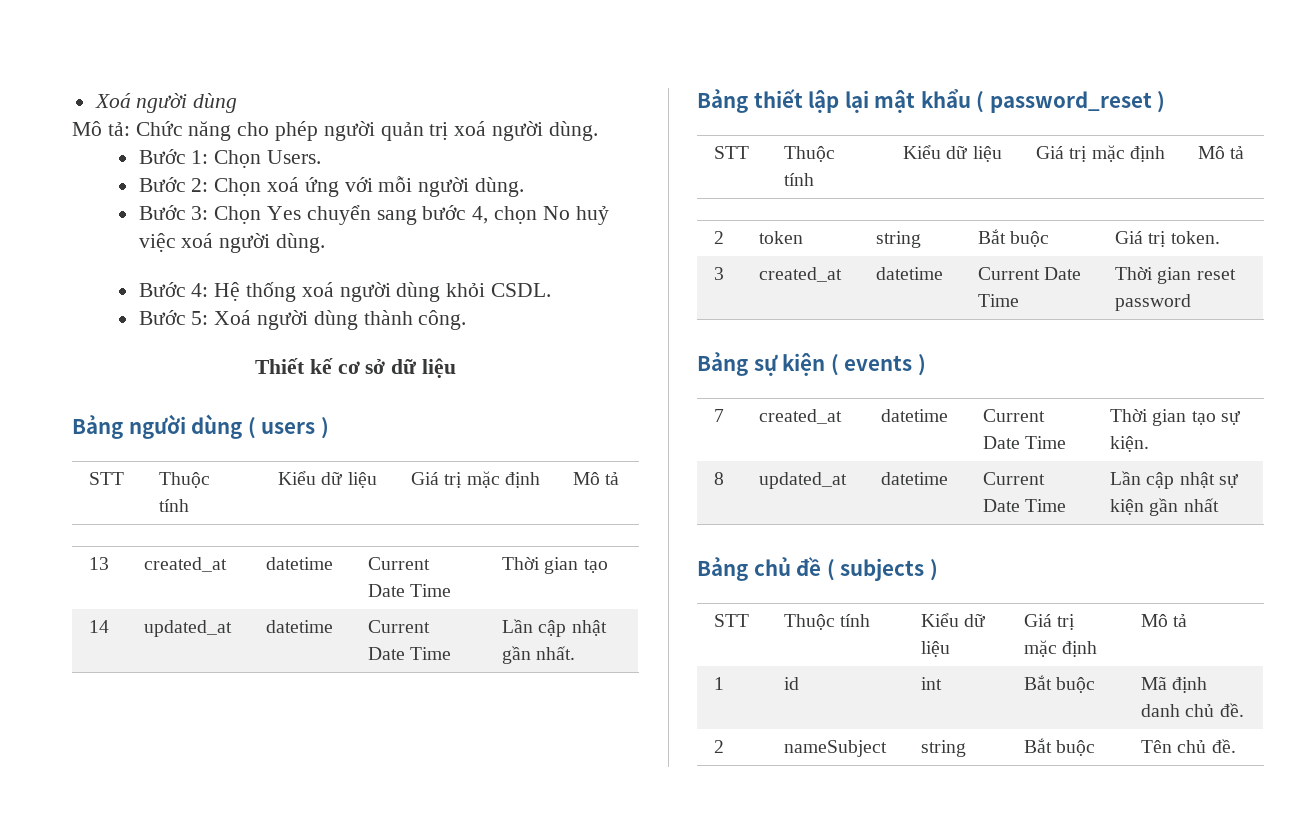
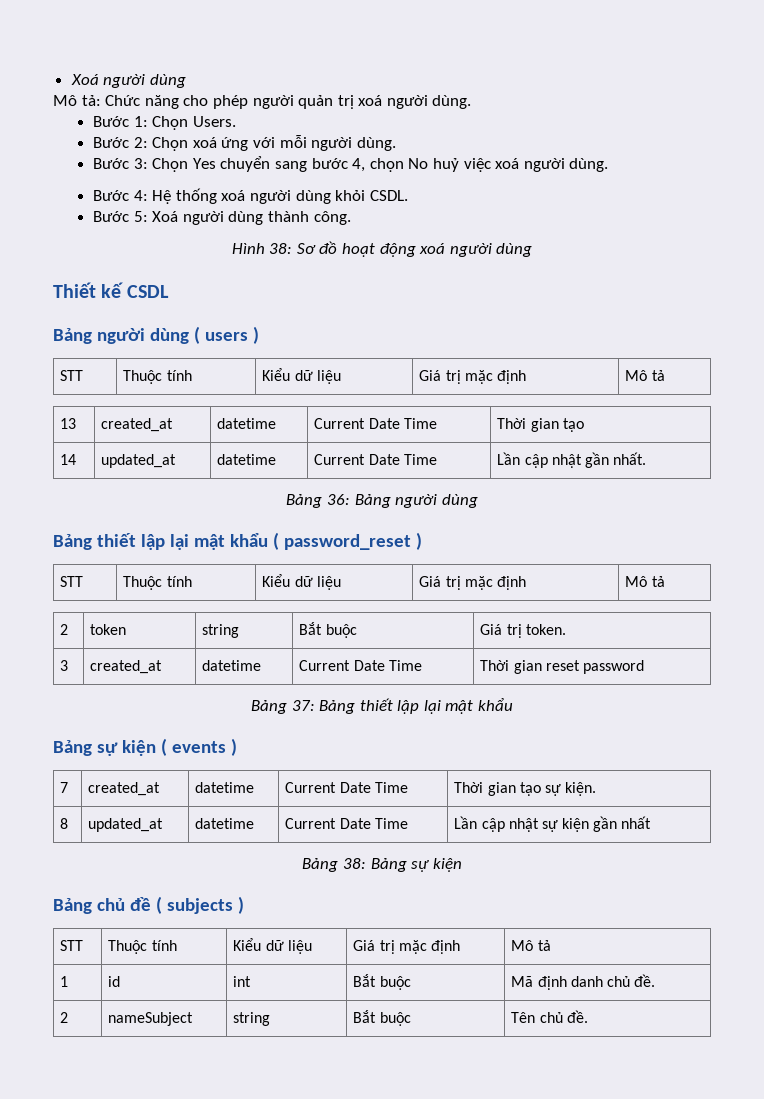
[254,358,457,378] Thiết kế cơ sở dữ liệu -> [231,241,533,257] [53,282,169,298] Hình 38: Sơ đồ hoạt động xoá người dùng // Thiết kế CSDL
(576, 653) none -> [286,494,478,508] // Bảng 36: Bảng người dùng
(1192, 302) none -> [250,698,514,714] // Bảng 37: Bảng thiết lập lại mật khẩu
(1219, 505) none -> [302,858,462,872] // Bảng 38: Bảng sự kiện

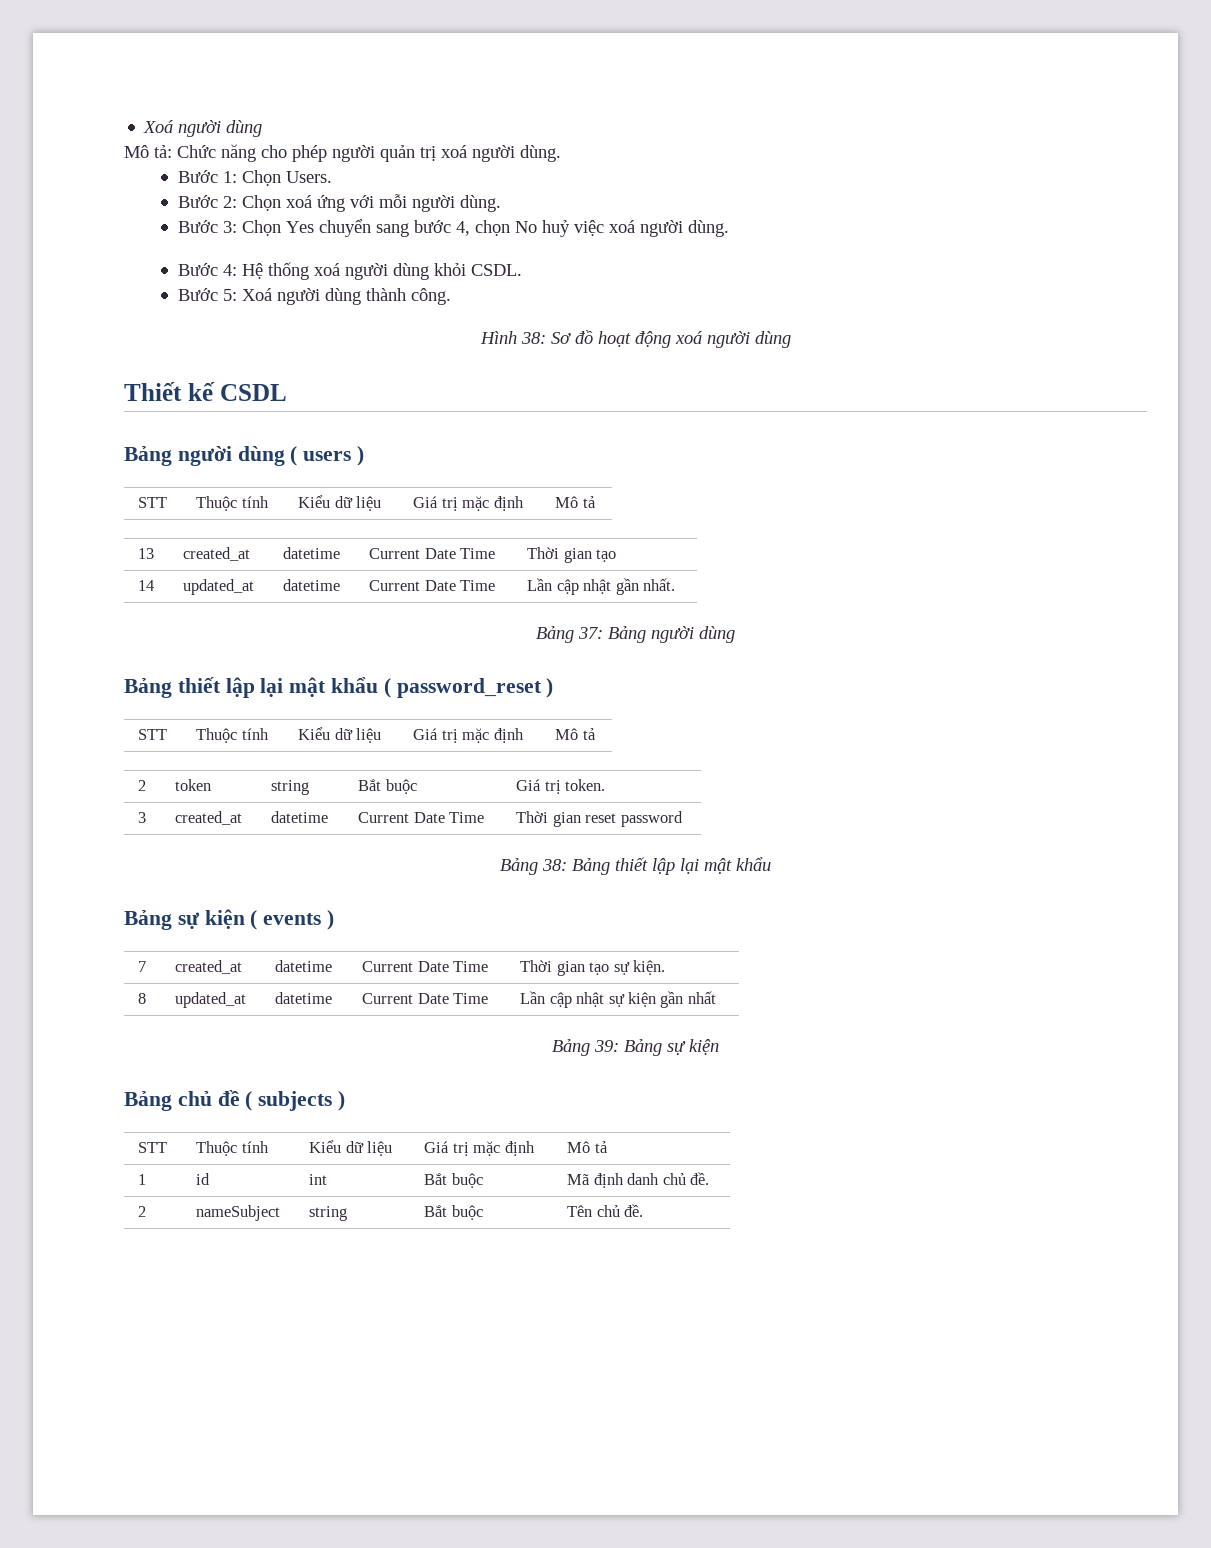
[326,494,350,505] 36: -> [578,627,603,639] 37:
[291,700,315,711] 37: -> [542,859,567,871] 38:
[342,858,366,869] 38: -> [594,1040,619,1052] 39:

